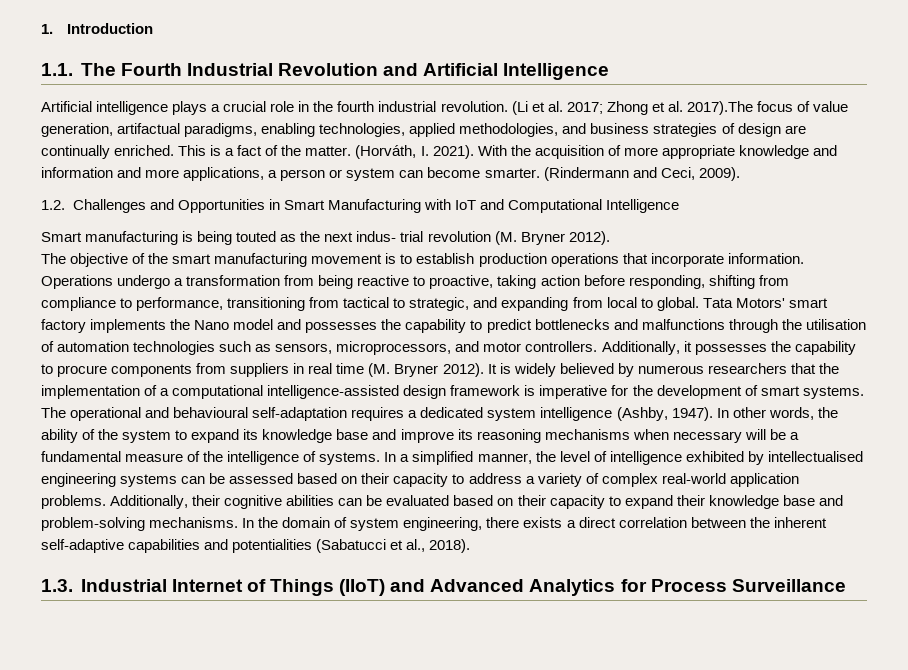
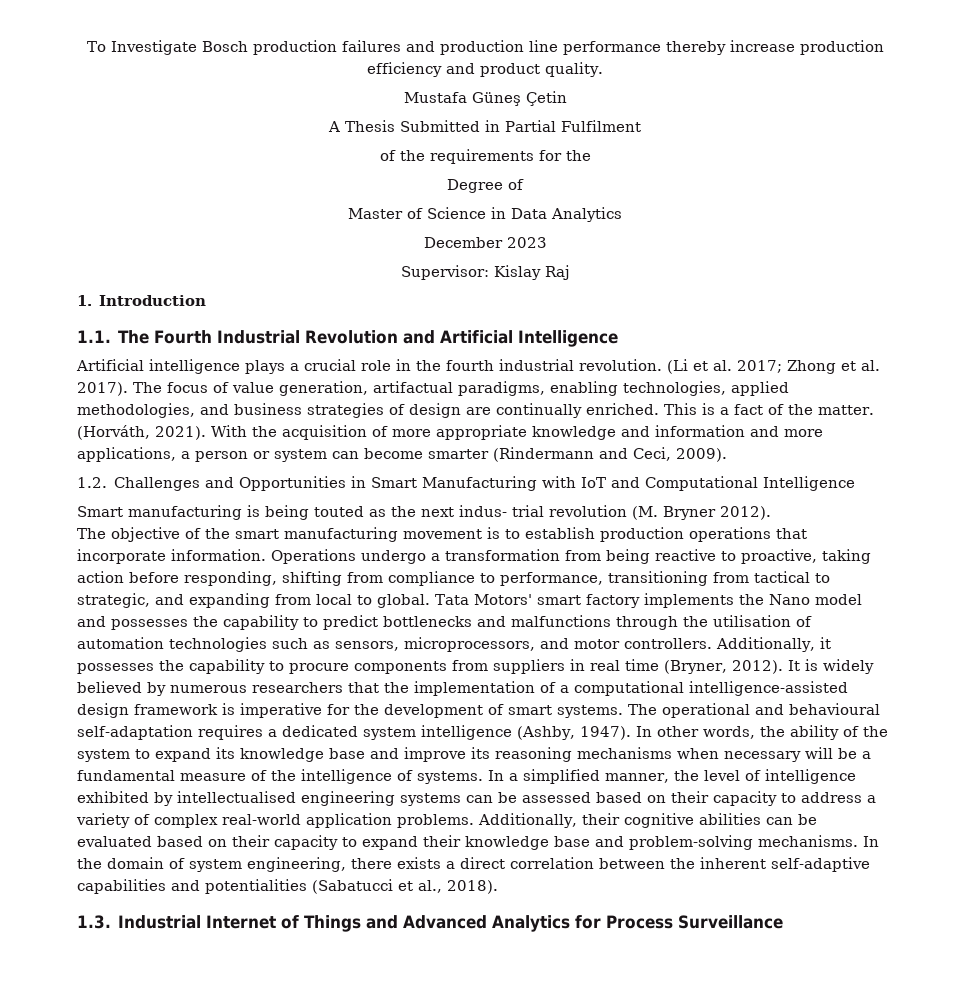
(41, 29) none -> [86,40,884,55] [367,62,604,77] [403,91,567,106] [328,120,641,132] [379,149,591,164] [447,179,524,193] [348,207,622,222] [423,237,547,248] [400,265,570,280] To Investigate Bosch production failures and production line performance thereby increase production efficiency and product quality. // Mustafa Güneş Çetin // A Thesis Submitted in Partial Fulfilment // of the requirements for the // Degree of // Master of Science in Data Analytics // December 2023 // Supervisor: Kislay Raj //
[686,101,753,115] 2017).The -> [77,382,162,396] 2017). The
[420,146,429,156] I. -> (150, 432) none
[484,168,540,178] smarter. -> [428,449,489,459] smarter
[368,363,439,377] (M. Bryner -> [664,660,727,674] (Bryner,
[339,579,386,596] (IIoT) -> (362, 923) none

